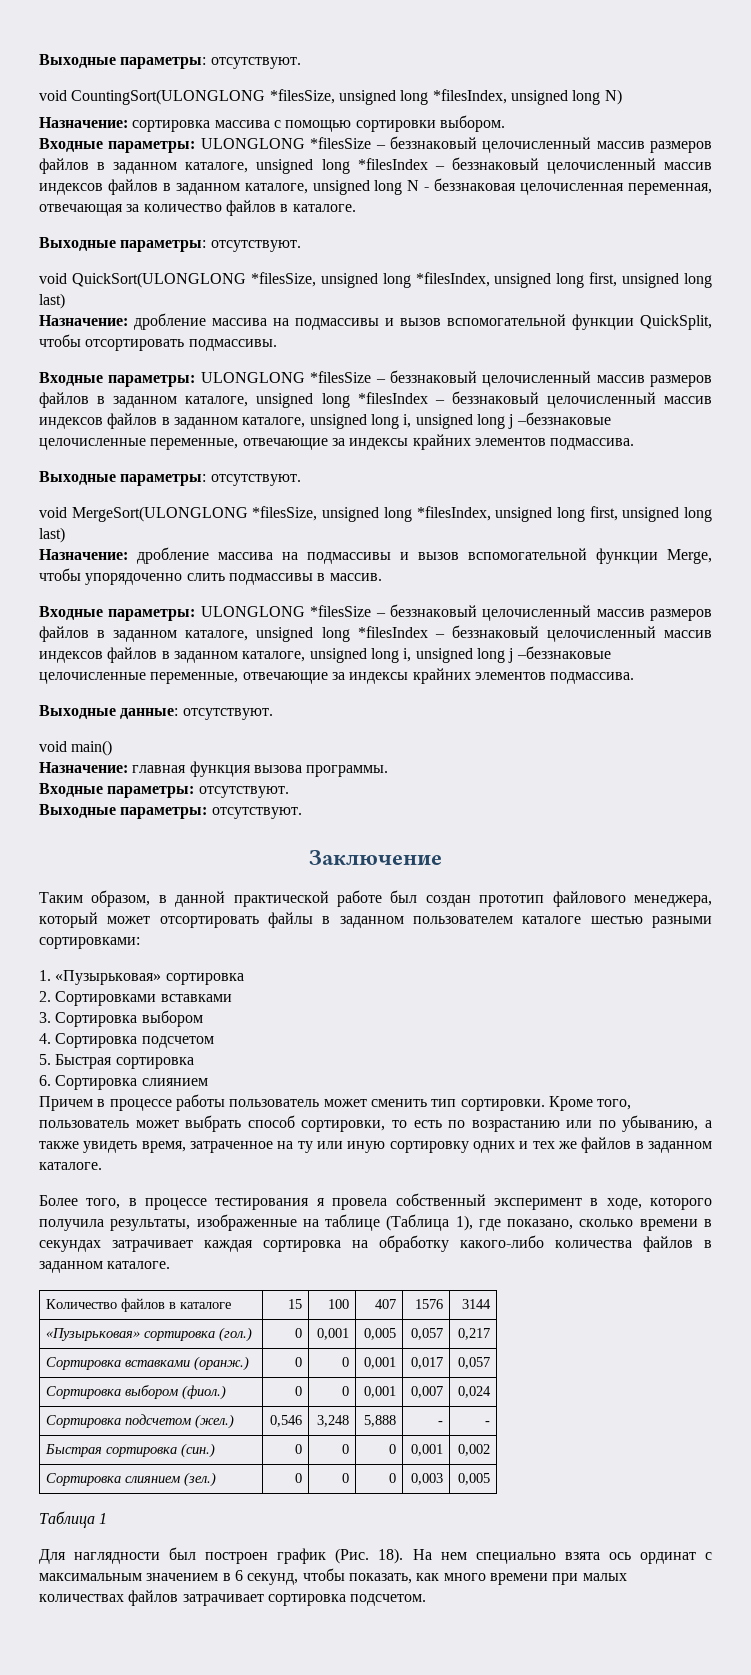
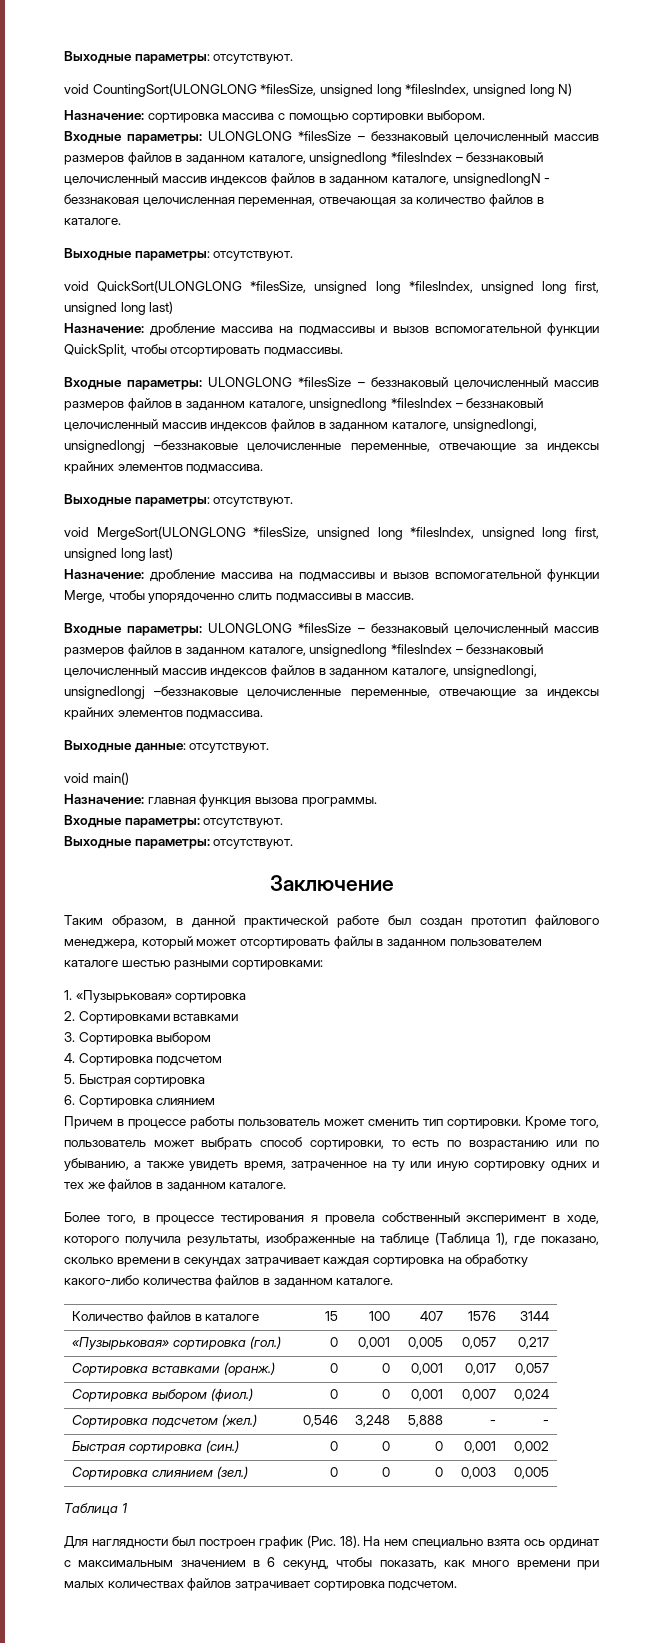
[256,159,350,174] unsigned long -> [309,152,388,165] unsignedlong
[312,180,420,195] unsigned long N -> [452,173,541,186] unsignedlongN
[256,393,350,408] unsigned long -> [309,398,388,411] unsignedlong
[309,414,514,429] unsigned long i, unsigned long j -> [452,419,537,432] [64,440,145,453] unsignedlongi, unsignedlongj
[256,627,350,642] unsigned long -> [309,644,388,657] unsignedlong
[309,648,514,663] unsigned long i, unsigned long j -> [452,665,537,678] [64,686,145,699] unsignedlongi, unsignedlongj

